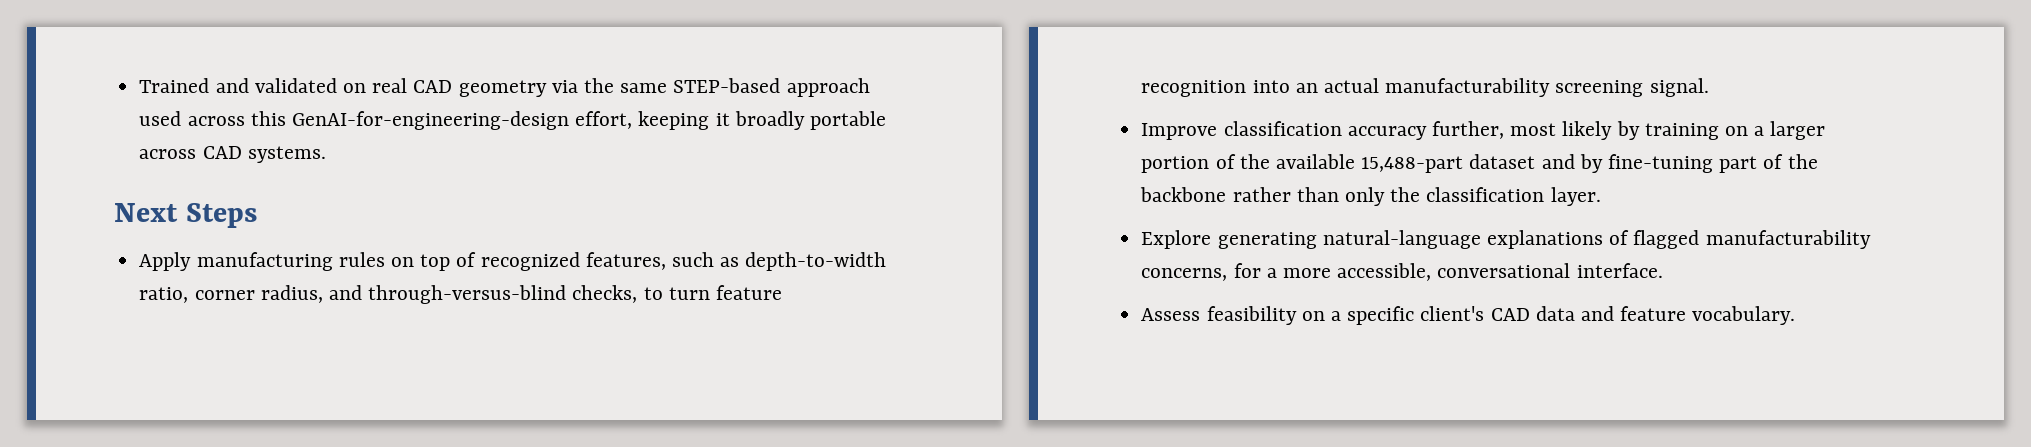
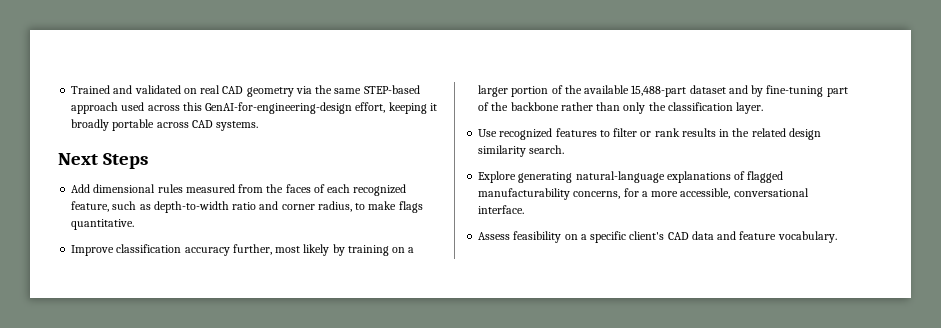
[139,252,887,271] [139,285,782,304] [1141,78,1709,97] Apply manufacturing rules on top of recognized features, such as depth-to-width ratio, corner radius, and through-versus-blind checks, to turn feature recognition into an actual manufacturability screening signal. -> [71,184,407,196] [71,201,423,213] [71,219,135,230] Add dimensional rules measured from the faces of each recognized feature, such as depth-to-width ratio and corner radius, to make flags quantitative.
(1601, 196) none -> [478,128,821,140] [478,145,565,157] // Use recognized features to filter or rank results in the related design similarity search.

